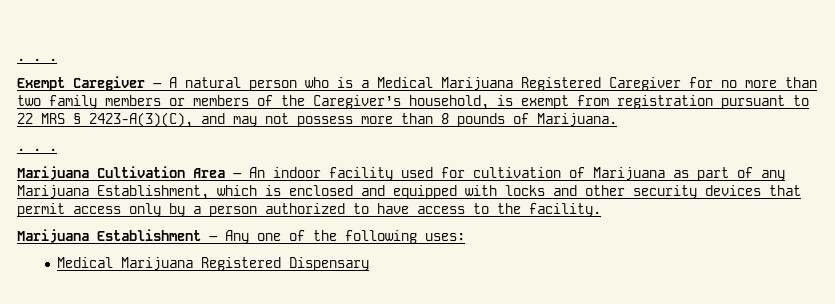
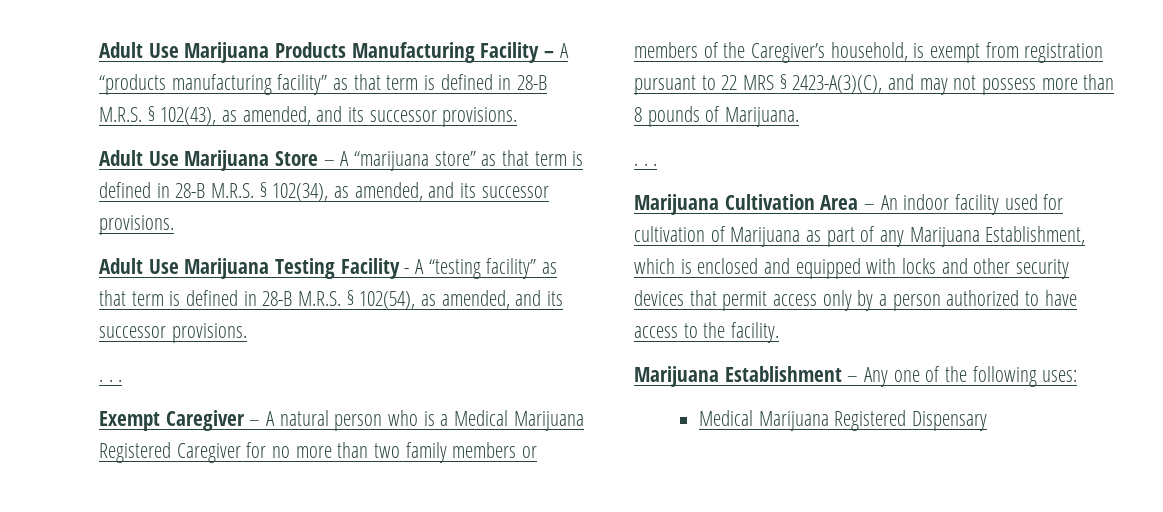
(17, 59) none -> [99,42,569,63] [99,74,548,95] [99,106,518,127] [99,150,584,171] [99,182,549,201] [99,215,174,235] [99,258,558,279] [99,290,564,309] [99,323,247,343] Adult Use Marijuana Products Manufacturing Facility – A “products manufacturing facility” as that term is defined in 28-B M.R.S. § 102(43), as amended, and its successor provisions. // Adult Use Marijuana Store – A “marijuana store” as that term is defined in 28-B M.R.S. § 102(34), as amended, and its successor provisions. // Adult Use Marijuana Testing Facility - A “testing facility” as that term is defined in 28-B M.R.S. § 102(54), as amended, and its successor provisions. //

